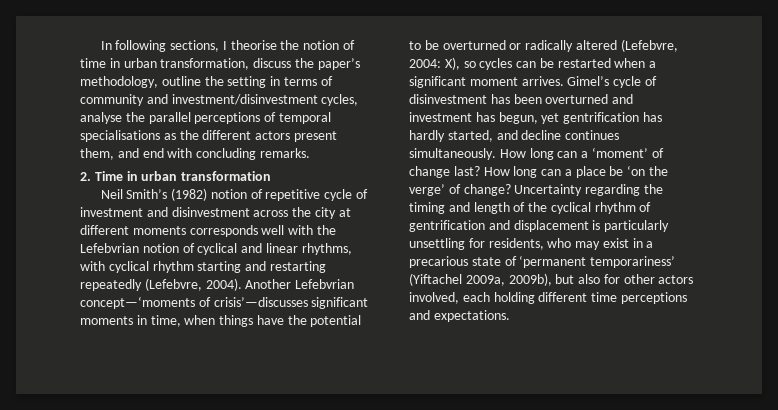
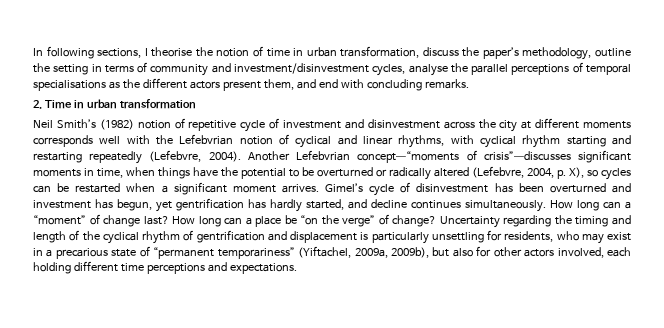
[80,296,308,309] concept—‘moments of crisis’—discusses -> [357,150,571,163] concept—“moments of crisis”—discusses
[409,59,441,68] 2004: -> [527,168,566,179] 2004, p.
[591,147,648,158] ‘moment’ -> [33,215,86,225] “moment”
[627,165,669,176] [409,184,445,196] ‘on the verge’ -> [300,215,376,227] “on the verge”
[519,255,676,268] [409,273,462,286] ‘permanent temporariness’ (Yiftachel -> [153,246,352,259] “permanent temporariness” (Yiftachel,

